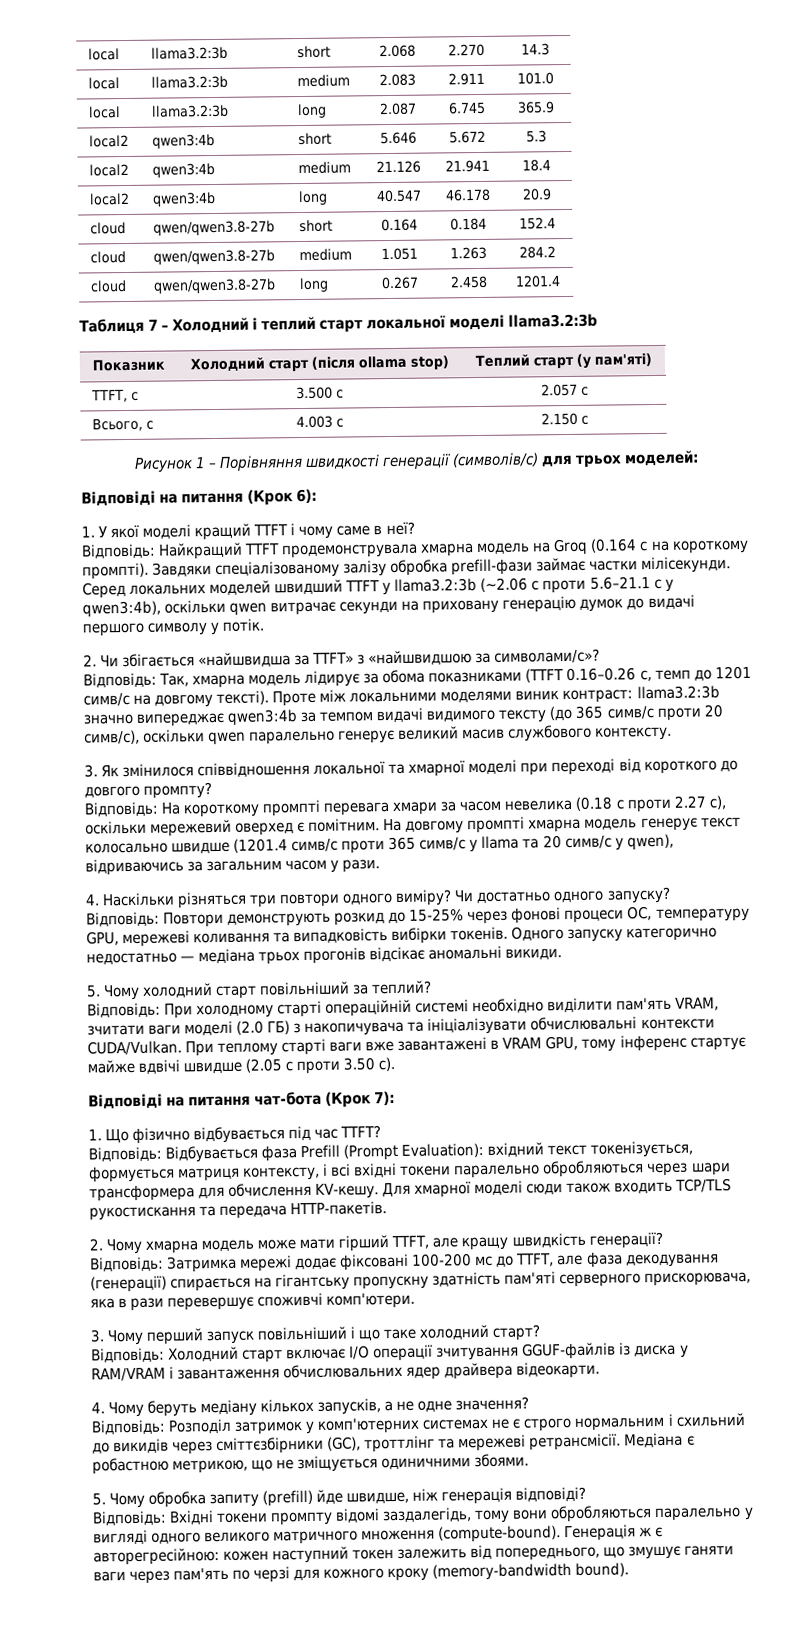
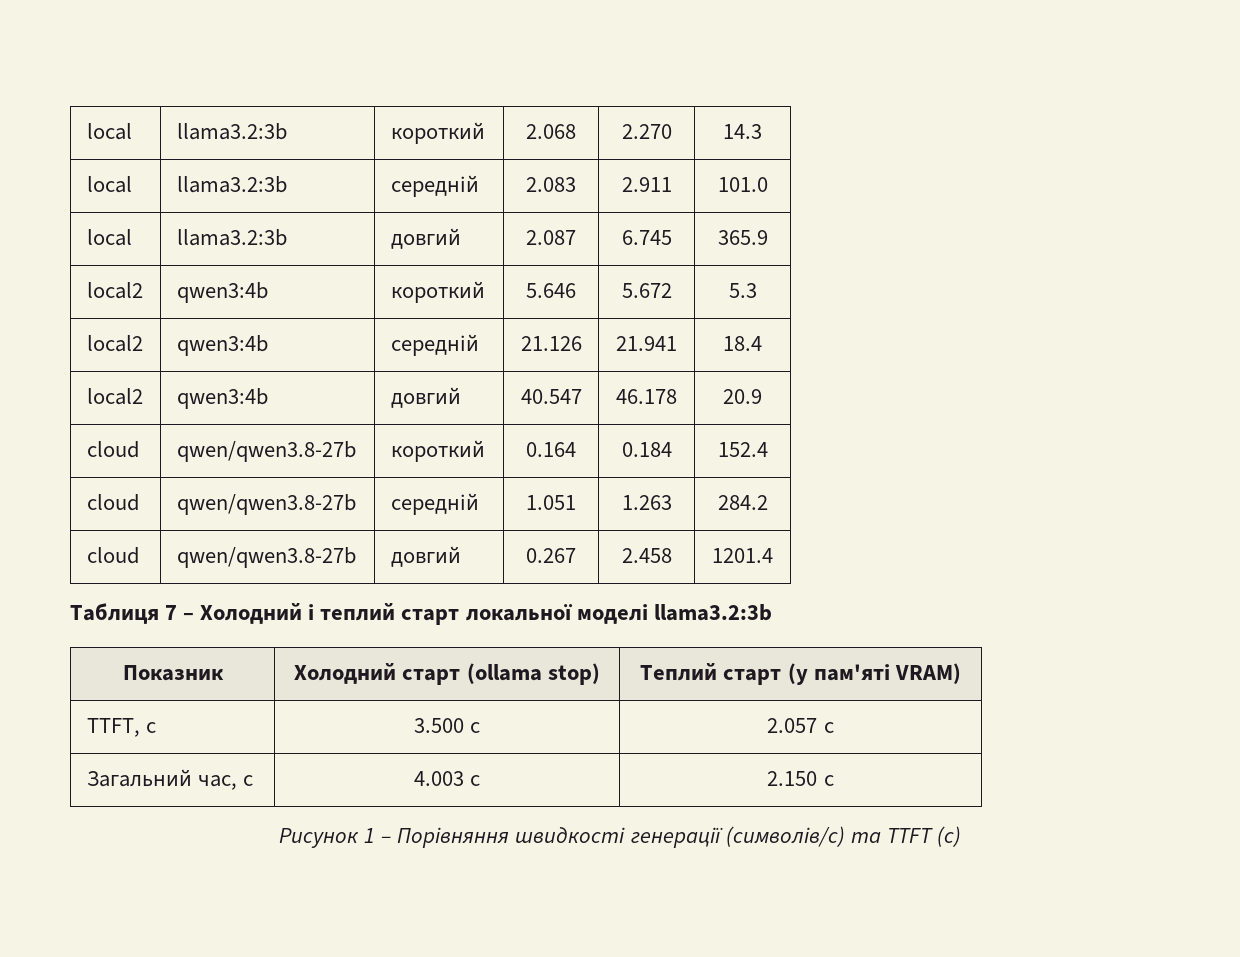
[87,48,120,61] [150,46,228,60] [296,45,331,59] local | llama3.2:3b | short -> [86,123,132,140] [176,123,287,140] [390,122,485,144] local | llama3.2:3b | короткий
[296,74,350,88] medium -> [390,175,479,197] середній
[296,103,327,119] long -> [390,228,461,249] довгий
[297,132,332,146] short -> [390,281,485,303] короткий
[297,161,351,175] medium -> [390,334,479,356] середній
[297,190,328,206] long -> [390,387,461,408] довгий
[298,219,333,233] short -> [390,440,485,462] короткий
[298,248,352,262] medium -> [390,493,479,515] середній
[298,277,329,293] long -> [390,546,461,567] довгий
[310,355,407,370] (після ollama -> [466,663,542,684] (ollama
[594,353,652,367] пам'яті) -> [813,663,961,684] пам'яті VRAM)
[91,417,143,432] Всього, -> [86,769,237,790] Загальний час,
[541,450,700,468] [81,488,318,507] [81,521,415,541] [81,538,749,560] [82,556,732,580] [82,576,674,599] [82,594,695,618] [82,618,265,637] [83,648,601,669] [83,665,752,689] [83,685,720,708] [83,704,723,727] [84,724,673,746] [84,758,738,779] [84,782,213,799] [84,795,726,818] [85,816,741,837] [85,833,674,855] [85,858,381,876] [85,886,671,909] [86,906,750,928] [86,926,718,948] [86,945,563,966] [86,980,433,1001] [87,997,720,1019] [87,1016,715,1037] [87,1034,746,1057] [87,1056,396,1075] [88,1090,396,1110] [88,1125,382,1144] [88,1140,694,1163] [89,1160,731,1183] [89,1178,733,1202] [89,1201,388,1221] [89,1231,663,1255] [90,1252,719,1273] [90,1271,752,1293] [90,1292,416,1312] [90,1324,541,1346] [91,1342,689,1364] [91,1361,601,1382] [91,1396,530,1418] [91,1413,745,1436] [92,1432,695,1455] [92,1453,530,1475] [92,1486,587,1509] [92,1505,754,1527] [93,1524,664,1546] [93,1544,735,1566] [93,1562,630,1585] для трьох моделей: // Відповіді на питання (Крок 6): // 1. У якої моделі кращий TTFT і чому саме в неї? // Відповідь: Найкращий TTFT продемонструвала хмарна модель на Groq (0.164 с на короткому промпті). Завдяки спеціалізованому залізу обробка prefill-фази займає частки мілісекунди. Серед локальних моделей швидший TTFT у llama3.2:3b (~2.06 с проти 5.6–21.1 с у qwen3:4b), оскільки qwen витрачає секунди на приховану генерацію думок до видачі першого символу у потік. // 2. Чи збігається «найшвидша за TTFT» з «найшвидшою за символами/с»? // Відповідь: Так, хмарна модель лідирує за обома показниками (TTFT 0.16–0.26 с, темп до 1201 симв/с на довгому тексті). Проте між локальними моделями виник контраст: llama3.2:3b значно випереджає qwen3:4b за темпом видачі видимого тексту (до 365 симв/с проти 20 симв/с), оскільки qwen паралельно генерує великий масив службового контексту. // 3. Як змінилося співвідношення локальної та хмарної моделі при переході від короткого до довгого промпту? // Відповідь: На короткому промпті перевага хмари за часом невелика (0.18 с проти 2.27 с), оскільки мережевий оверхед є помітним. На довгому промпті хмарна модель генерує текст колосально швидше (1201.4 симв/с проти 365 симв/с у llama та 20 симв/с у qwen), відриваючись за загальним часом у рази. // 4. Наскільки різняться три повтори одного виміру? Чи достатньо одного запуску? // Відповідь: Повтори демонструють розкид до 15-25% через фонові процеси ОС, температуру GPU, мережеві коливання та випадковість вибірки токенів. Одного запуску категорично недостатньо — медіана трьох прогонів відсікає аномальні викиди. // 5. Чому холодний старт повільніший за теплий? // Відповідь: При холодному старті операційній системі необхідно виділити пам'ять VRAM, зчитати ваги моделі (2.0 ГБ) з накопичувача та ініціалізувати обчислювальні контексти CUDA/Vulkan. При теплому старті ваги вже завантажені в VRAM GPU, тому інференс стартує майже вдвічі швидше (2.05 с проти 3.50 с). // Відповіді на питання чат-бота (Крок 7): // 1. Що фізично відбувається під час TTFT? // Відповідь: Відбувається фаза Prefill (Prompt Evaluation): вхідний текст токенізується, формується матриця контексту, і всі вхідні токени паралельно обробляються через шари трансформера для обчислення KV-кешу. Для хмарної моделі сюди також входить TCP/TLS рукостискання та передача HTTP-пакетів. // 2. Чому хмарна модель може мати гірший TTFT, але кращу швидкість генерації? // Відповідь: Затримка мережі додає фіксовані 100-200 мс до TTFT, але фаза декодування (генерації) спирається на гігантську пропускну здатність пам'яті серверного прискорювача, яка в рази перевершує споживчі комп'ютери. // 3. Чому перший запуск повільніший і що таке холодний старт? // Відповідь: Холодний старт включає I/O операції зчитування GGUF-файлів із диска у RAM/VRAM і завантаження обчислювальних ядер драйвера відеокарти. // 4. Чому беруть медіану кількох запусків, а не одне значення? // Відповідь: Розподіл затримок у комп'ютерних системах не є строго нормальним і схильний до викидів через сміттєзбірники (GC), троттлінг та мережеві ретрансмісії. Медіана є робастною метрикою, що не зміщується одиничними збоями. // 5. Чому обробка запиту (prefill) йде швидше, ніж генерація відповіді? // Відповідь: Вхідні токени промпту відомі заздалегідь, тому вони обробляються паралельно у вигляді одного великого матричного множення (compute-bound). Генерація ж є авторегресійною: кожен наступний токен залежить від попереднього, що змушує ганяти ваги через пам'ять по черзі для кожного кроку (memory-bandwidth bound). -> [850,826,961,847] та TTFT (с)

